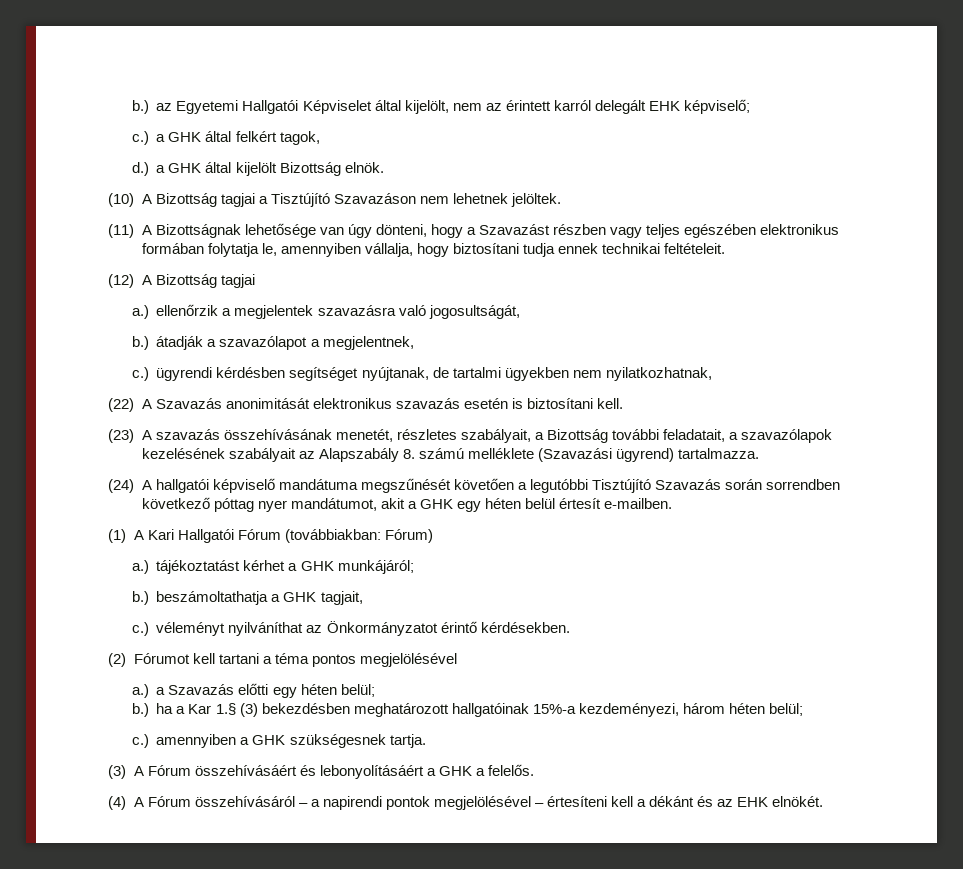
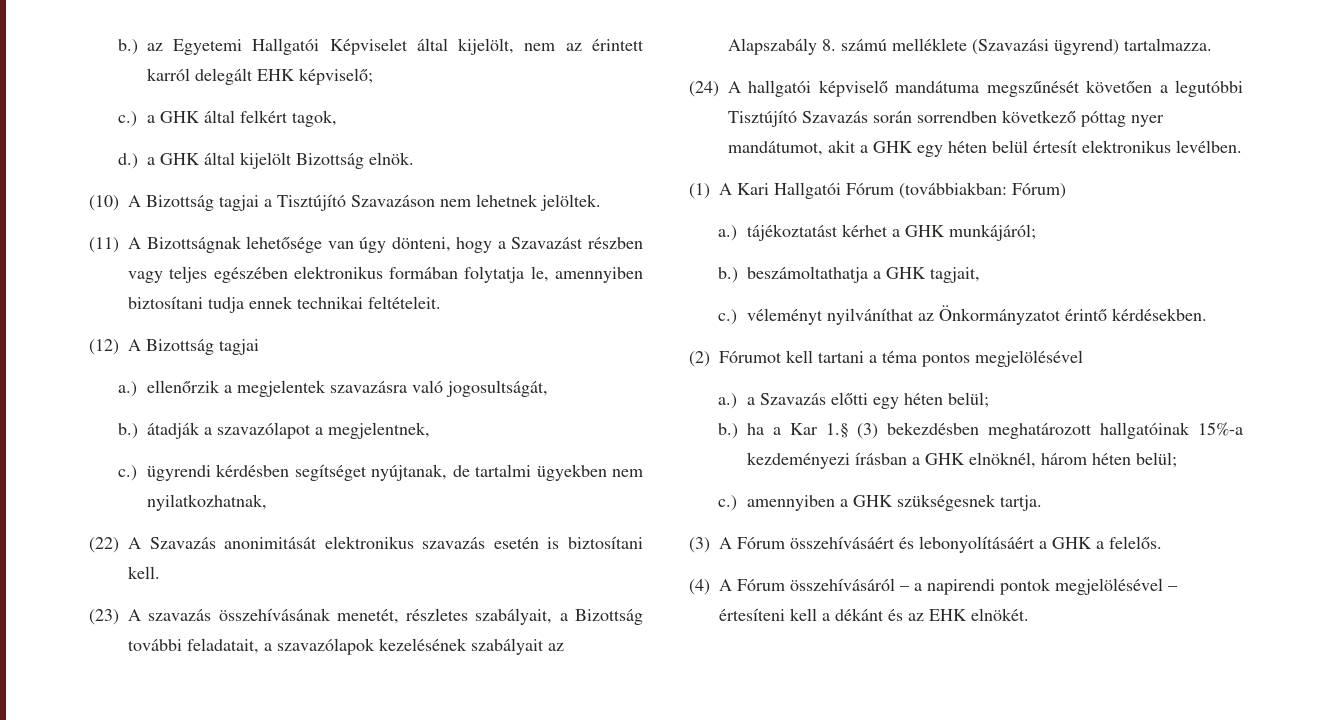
[364,243,449,257] vállalja, hogy -> (643, 275) none
[604,498,673,509] e-mailben. -> [1082,140,1242,153] elektronikus levélben.
[578,703,679,717] kezdeményezi, -> [746,452,1036,469] kezdeményezi írásban a GHK elnöknél,

